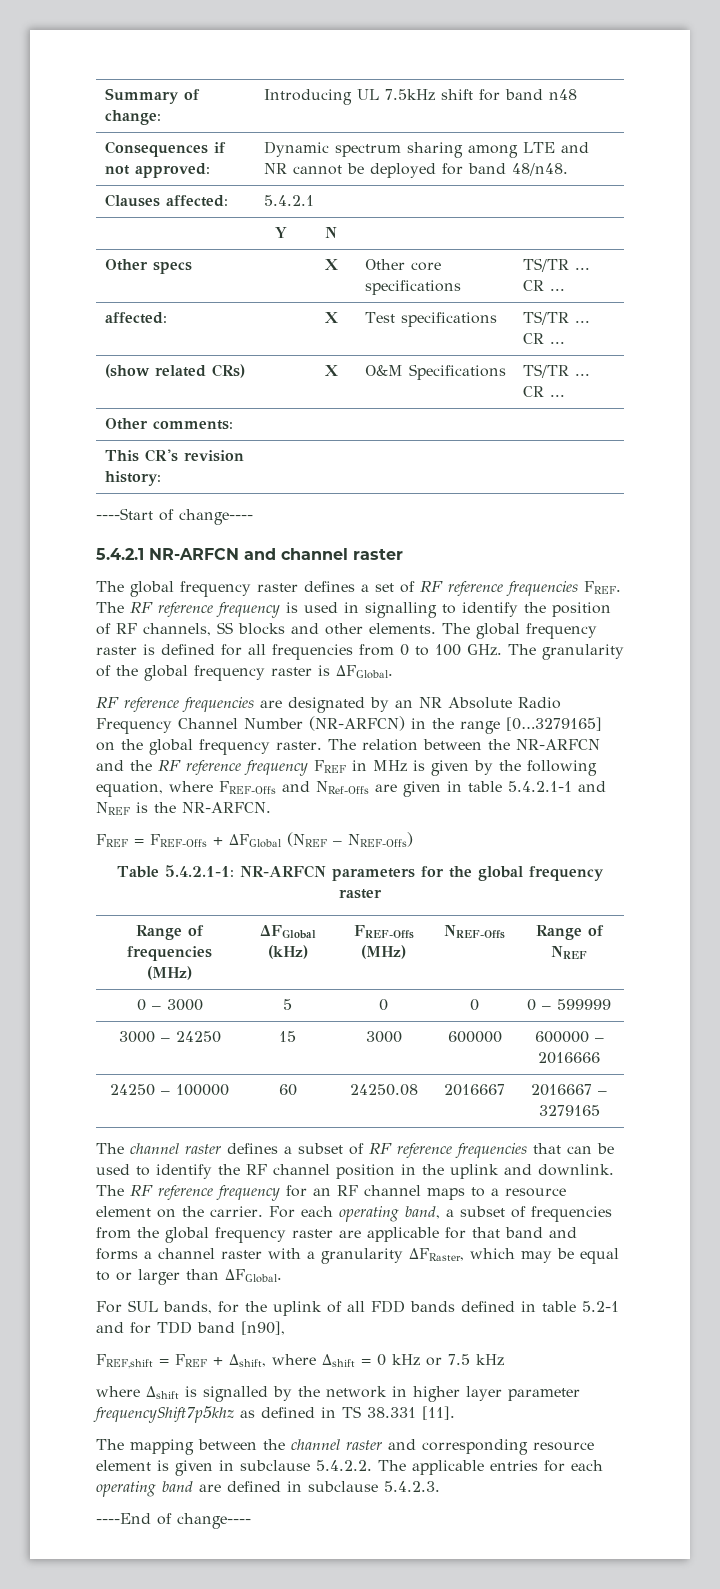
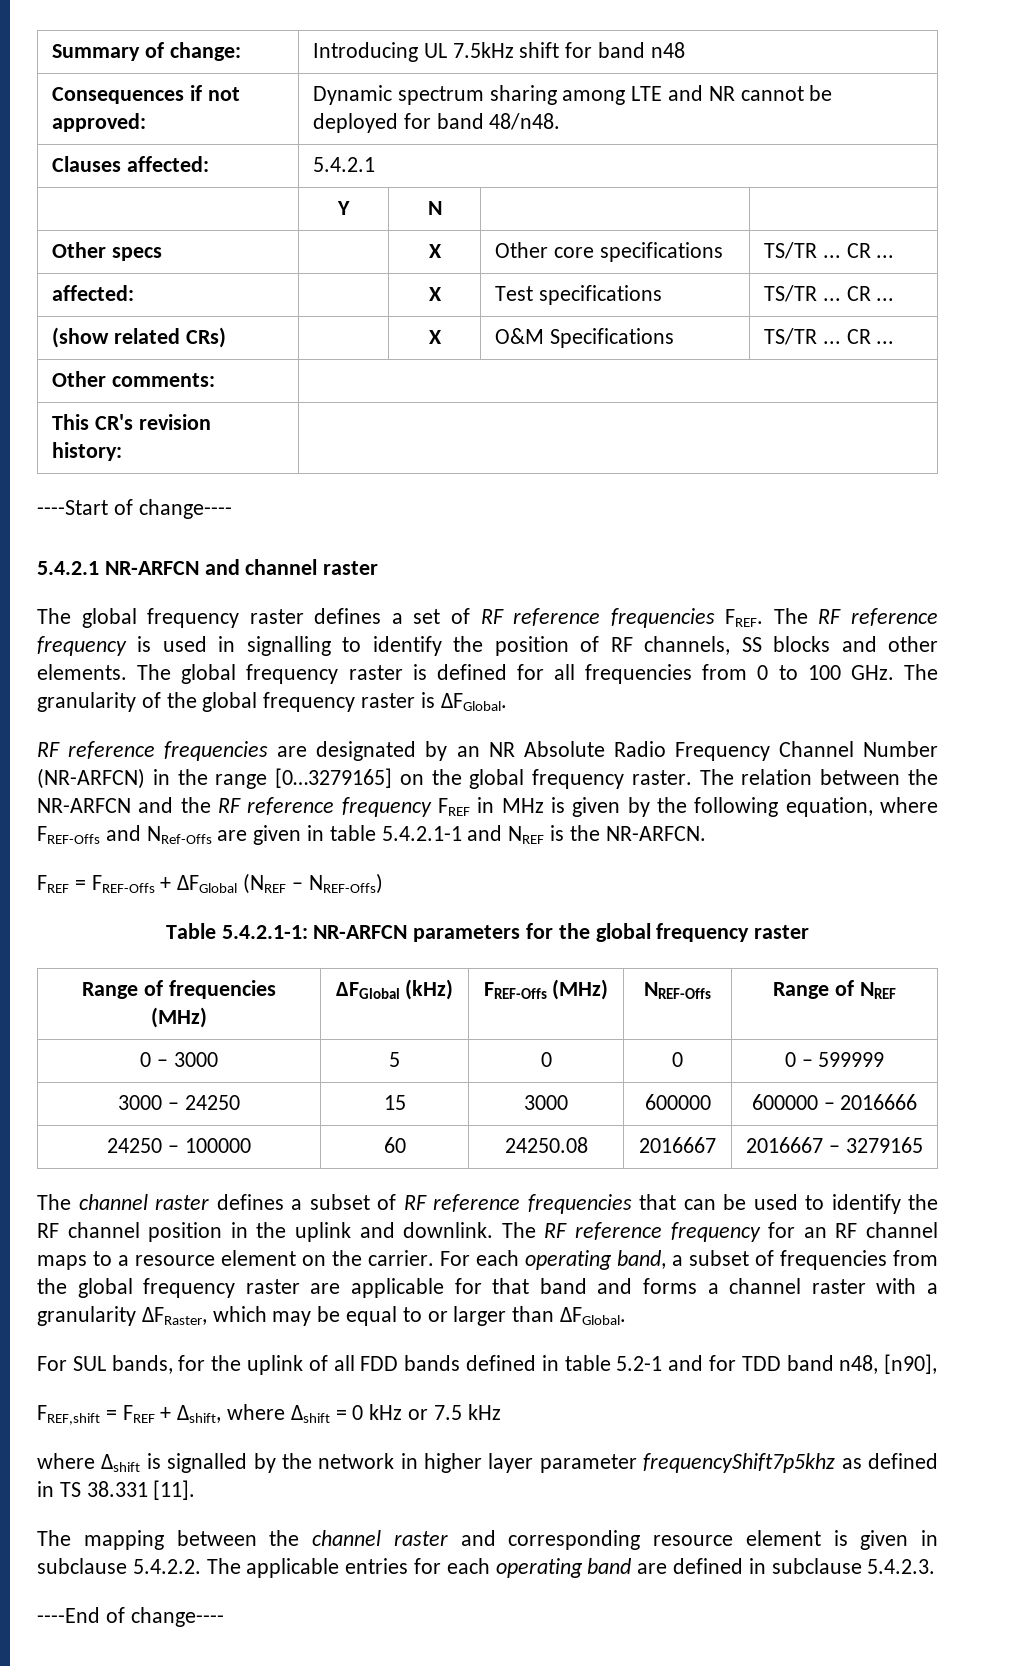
(235, 1327) none -> [839,1355,879,1374] n48,

